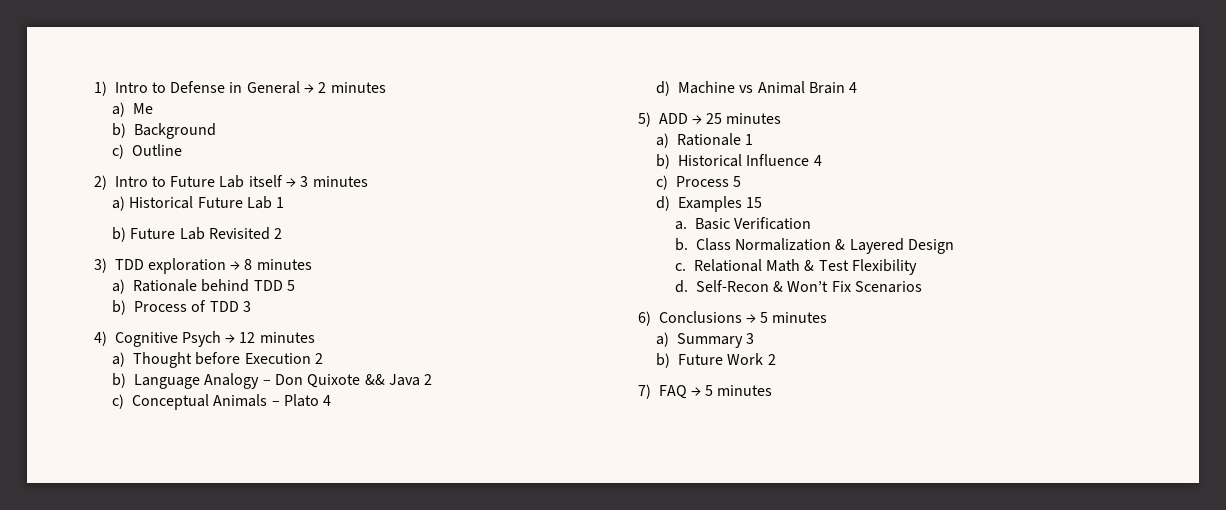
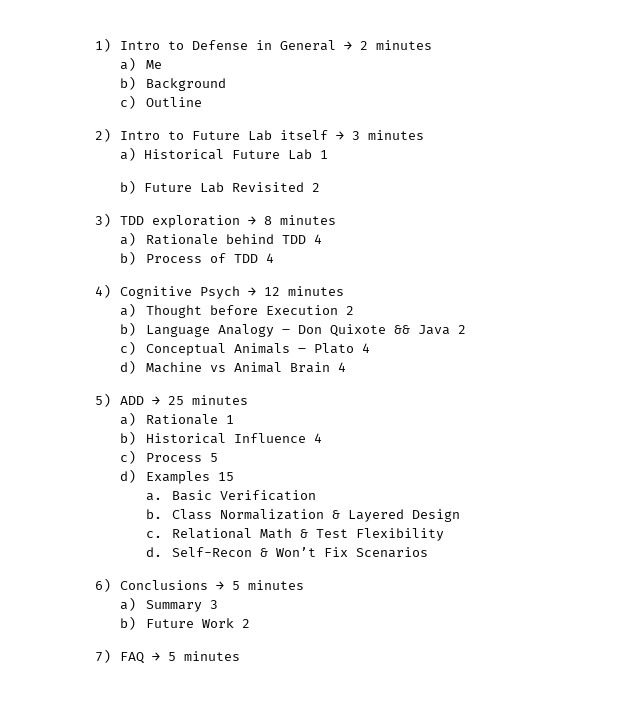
[287,280,296,291] 5 -> [314,234,323,244] 4
[243,301,252,312] 3 -> [266,253,275,263] 4

